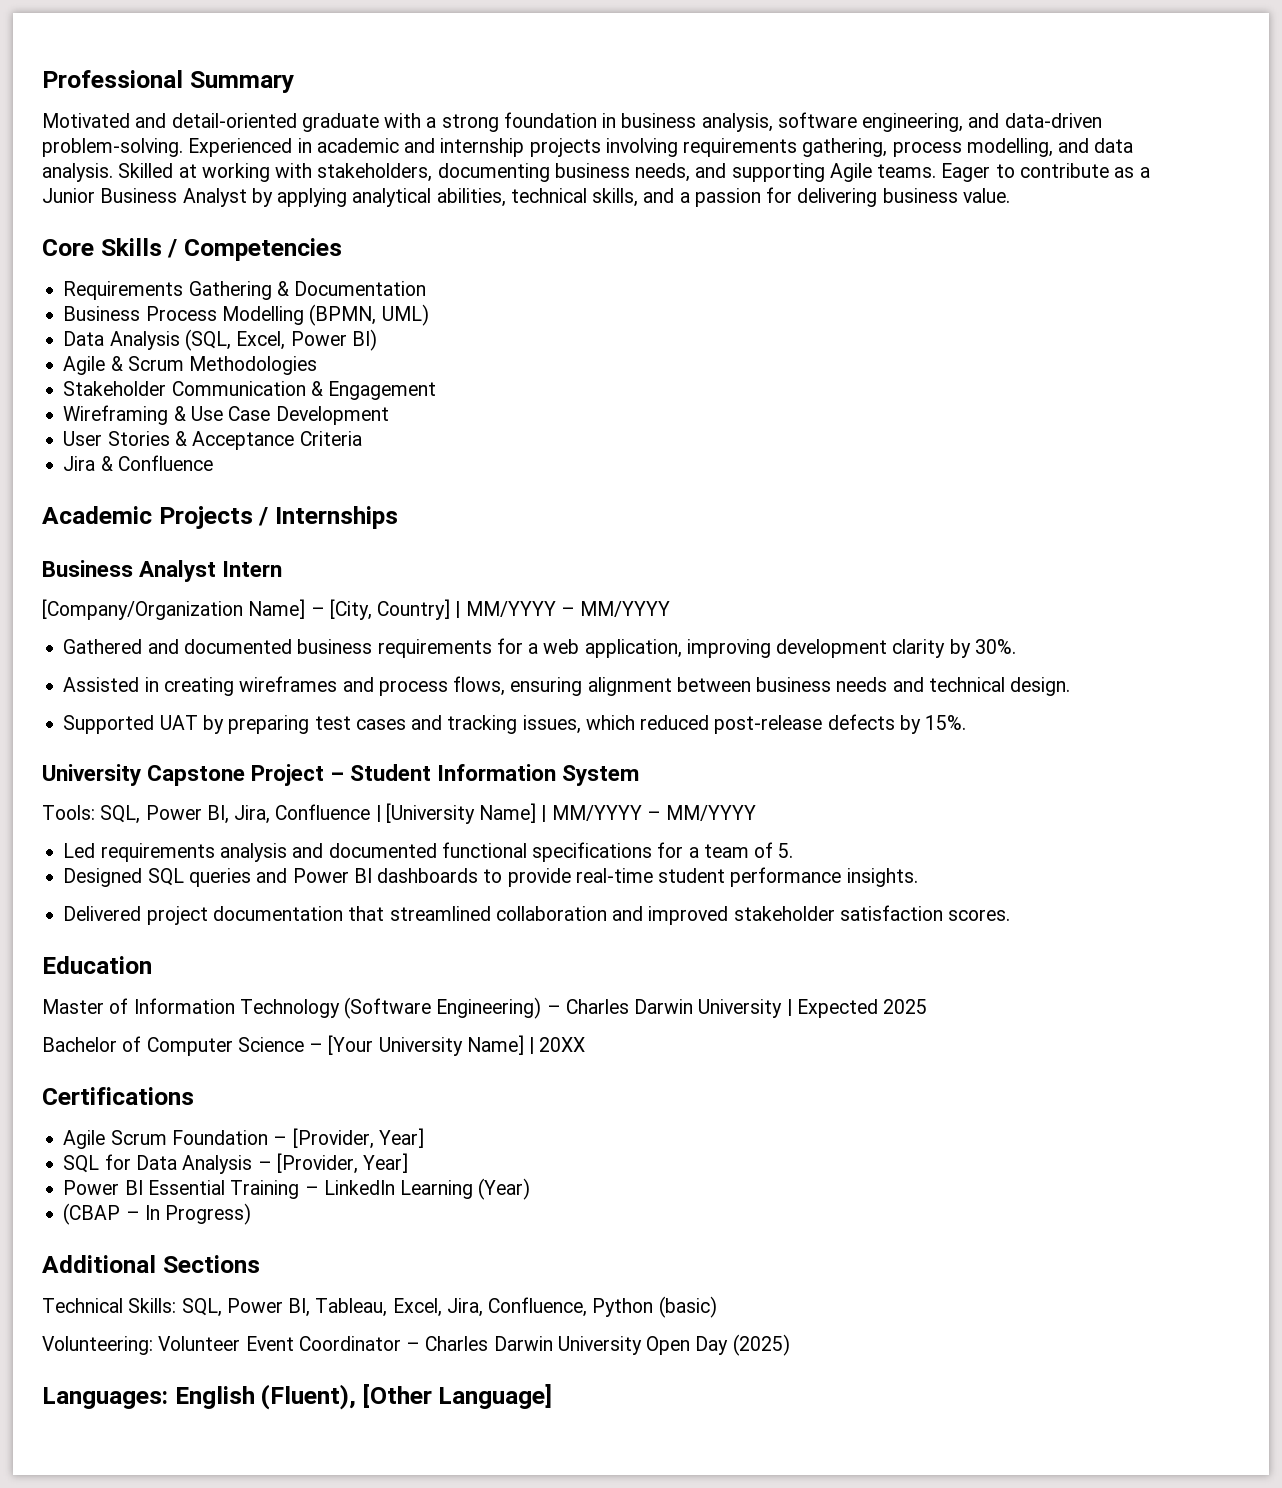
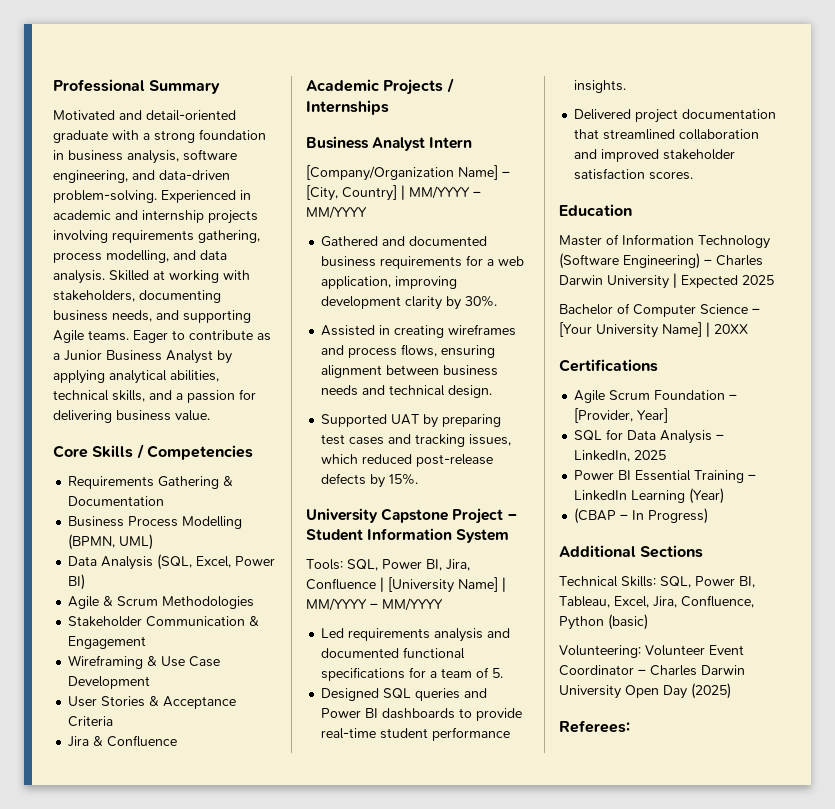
[276,1153,409,1174] [Provider, Year] -> [574,450,667,462] LinkedIn, 2025
[42,1384,553,1410] Languages: English (Fluent), [Other Language] -> [559,720,630,733] Referees:

